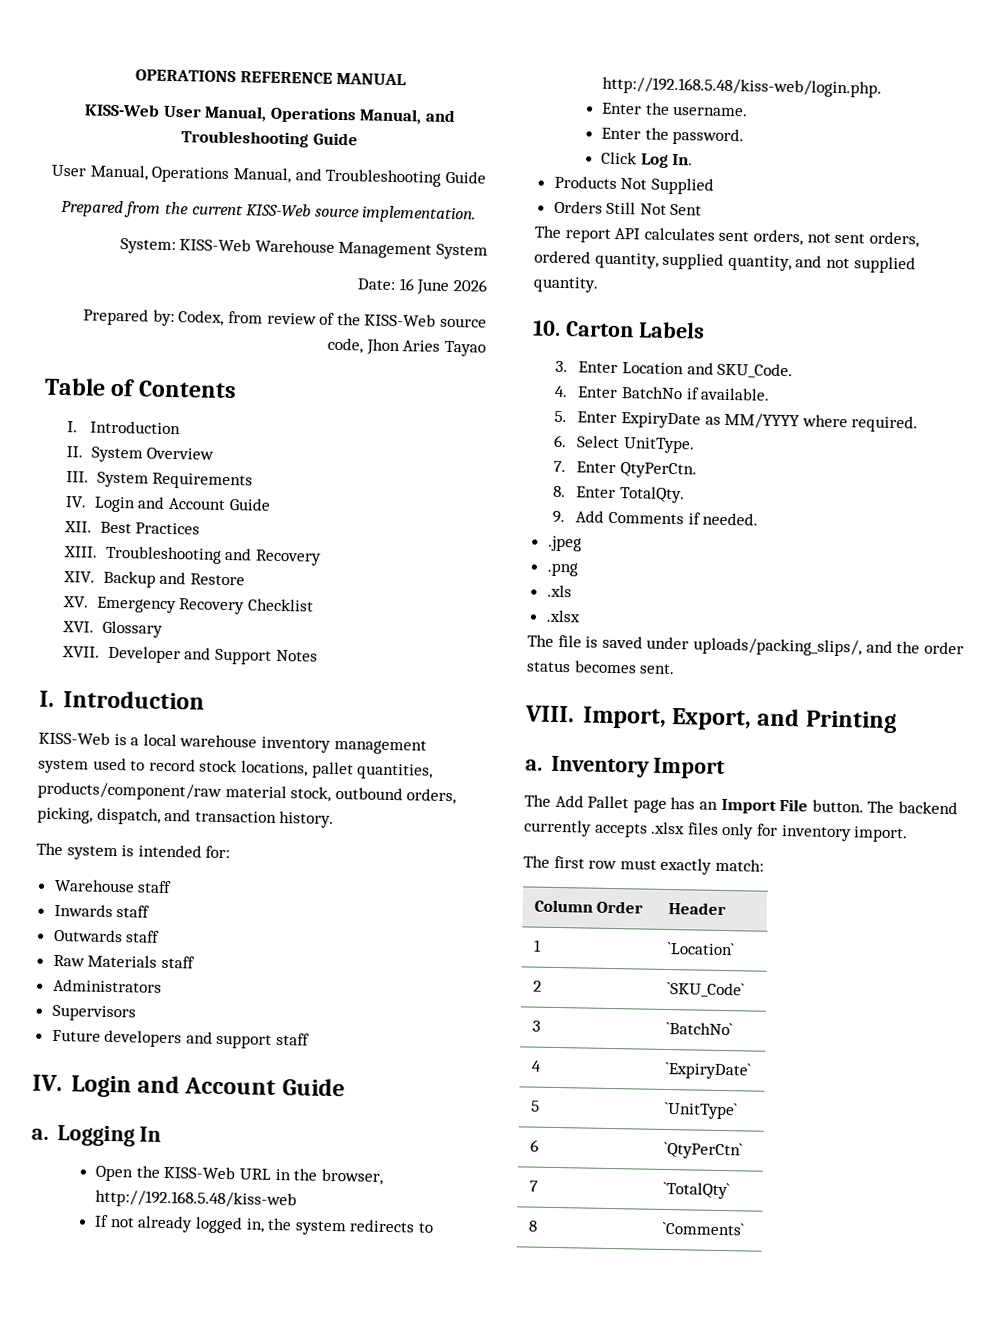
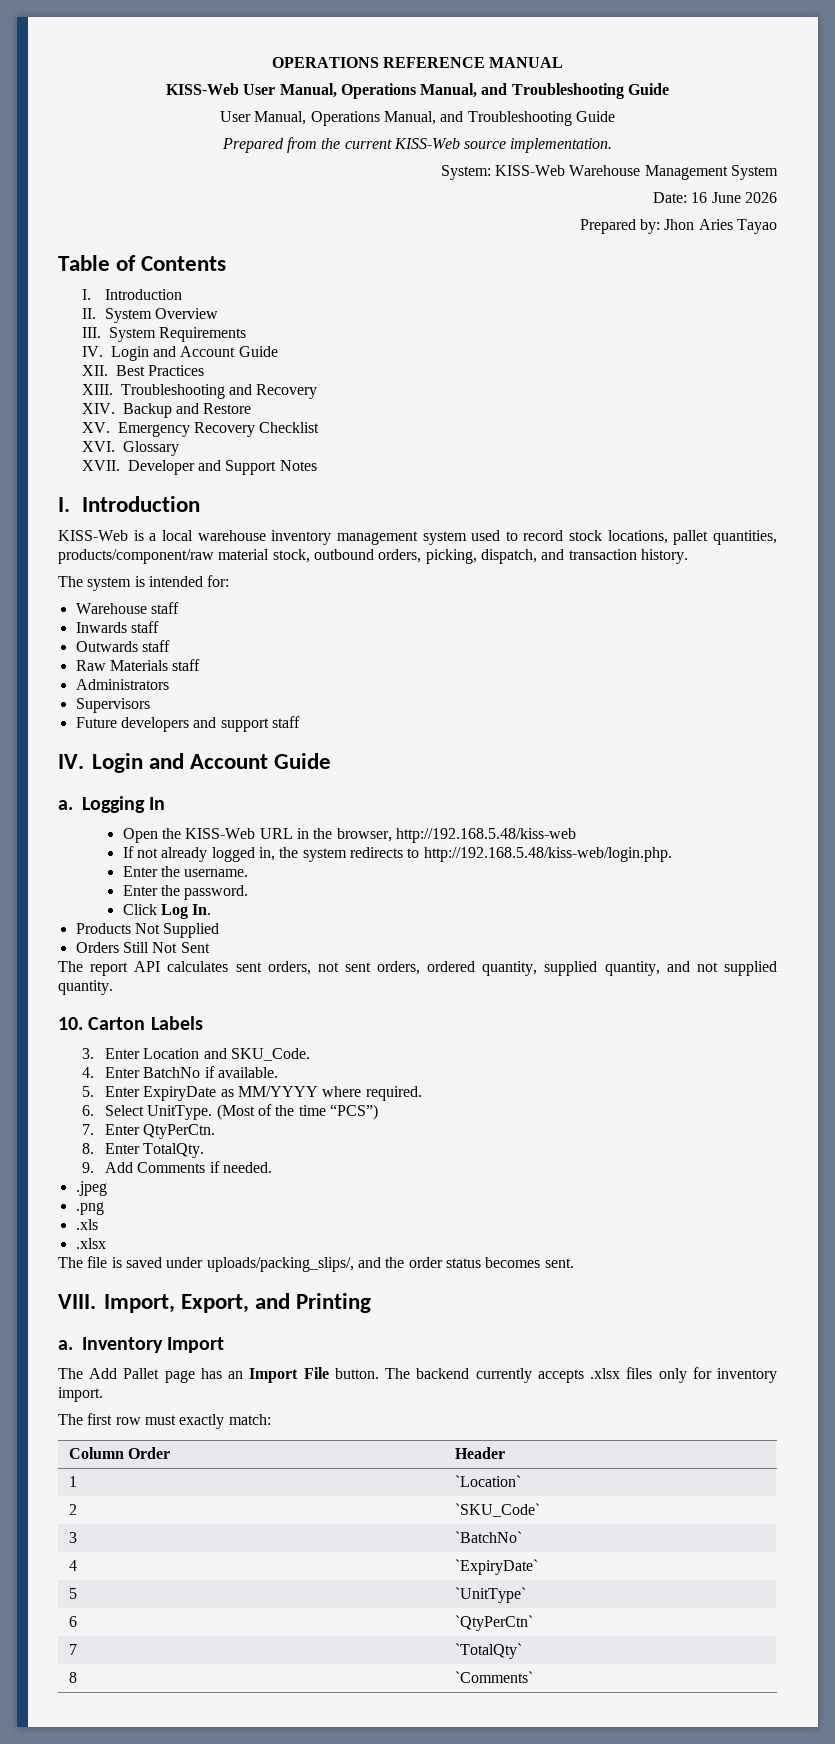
[178,310,487,328] [327,337,364,354] Codex, from review of the KISS-Web source code, -> (661, 226) none
(696, 445) none -> [216,1104,379,1120] (Most of the time “PCS”)

